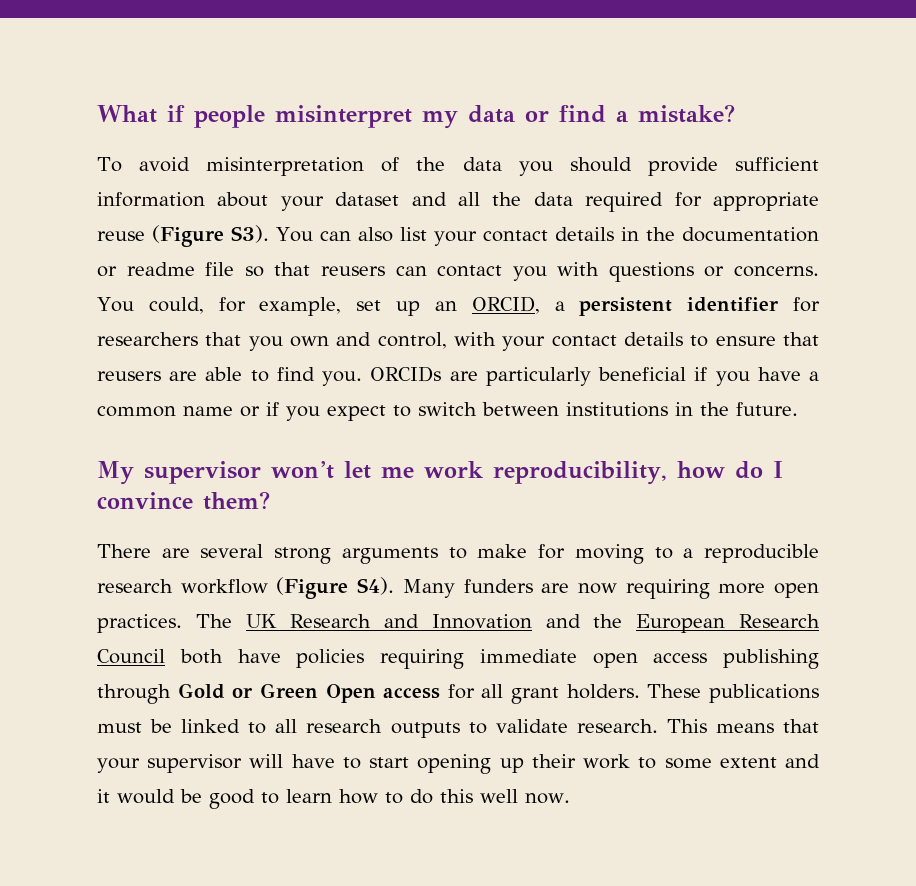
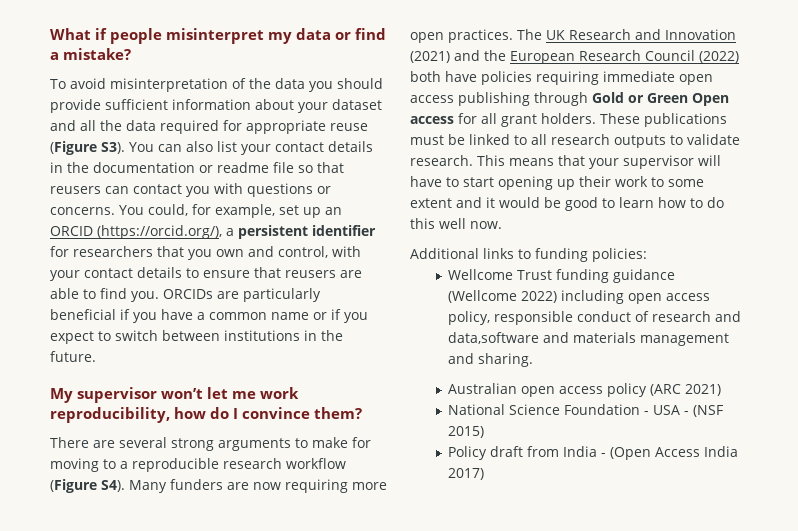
[471,296,540,314] ORCID, -> [50,225,222,239] ORCID (https://orcid.org/),
(532, 621) none -> [410,51,450,63] (2021)
(165, 656) none -> [699,51,739,63] (2022)
(570, 798) none -> [410,248,647,262] [448,269,676,283] [448,290,711,304] [448,311,742,325] [448,332,730,346] [448,353,534,367] [448,383,722,397] [448,404,724,417] [448,426,485,438] [448,446,739,460] [448,468,485,480] // Additional links to funding policies: // Wellcome Trust funding guidance (Wellcome 2022) including open access policy, responsible conduct of research and data,software and materials management and sharing. // Australian open access policy (ARC 2021) // National Science Foundation - USA - (NSF 2015) // Policy draft from India - (Open Access India 2017)

